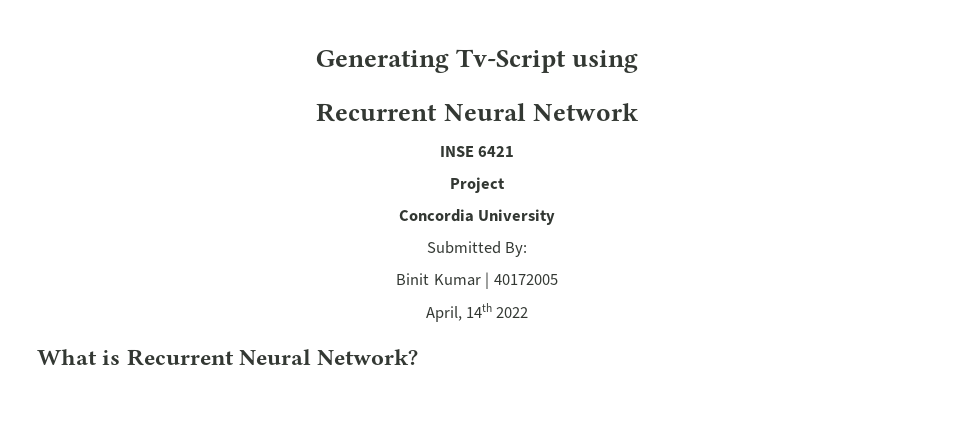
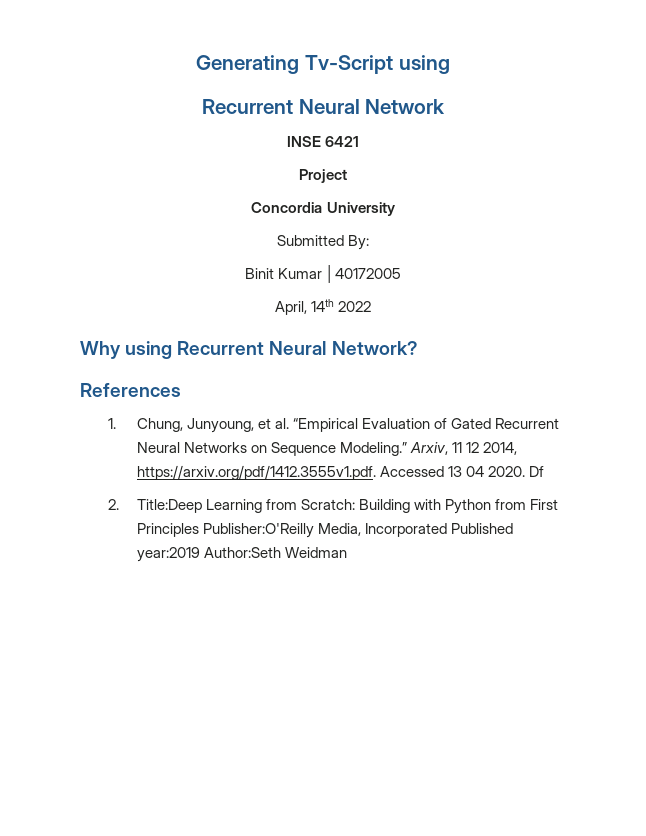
[37,349,121,365] What is -> [80,341,173,359] Why using
(419, 357) none -> [80,383,181,397] [108,418,560,433] [136,442,518,456] [136,465,545,480] [108,499,559,514] [136,523,514,538] [136,547,348,562] // References // 1. Chung, Junyoung, et al. “Empirical Evaluation of Gated Recurrent Neural Networks on Sequence Modeling.” Arxiv, 11 12 2014, https://arxiv.org/pdf/1412.3555v1.pdf. Accessed 13 04 2020. Df // 2. Title:Deep Learning from Scratch: Building with Python from First Principles Publisher:O'Reilly Media, Incorporated Published year:2019 Author:Seth Weidman

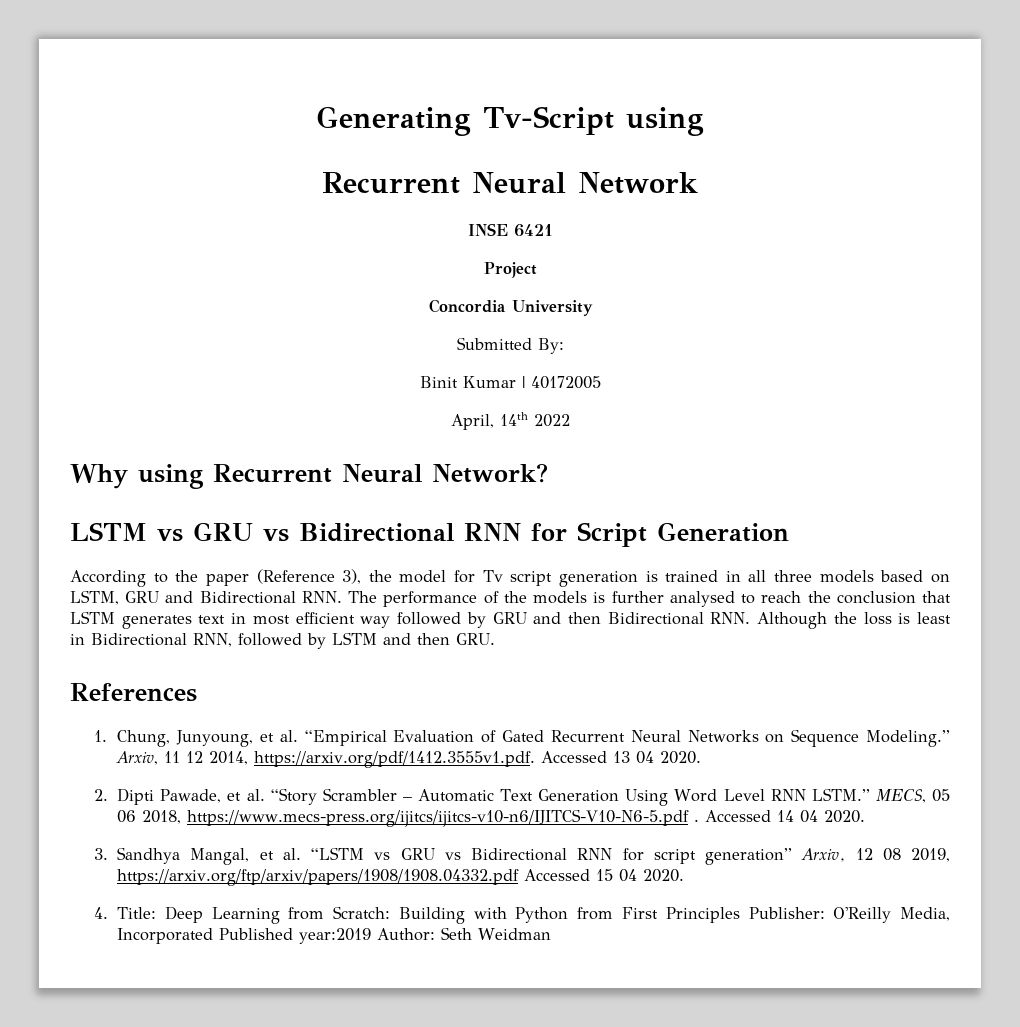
(418, 348) none -> [70,522,789,547] [70,569,951,587] [70,590,952,607] [70,611,951,629] [70,632,495,649] // LSTM vs GRU vs Bidirectional RNN for Script Generation // According to the paper (Reference 3), the model for Tv script generation is trained in all three models based on LSTM, GRU and Bidirectional RNN. The performance of the models is further analysed to reach the conclusion that LSTM generates text in most efficient way followed by GRU and then Bidirectional RNN. Although the loss is least in Bidirectional RNN, followed by LSTM and then GRU.
[529,466,545,477] Df -> (702, 757) none
[136,499,202,513] Title:Deep -> [117,788,950,806] [117,809,866,827] [93,847,950,865] [117,869,685,886] [93,906,203,923] Dipti Pawade, et al. “Story Scrambler – Automatic Text Generation Using Word Level RNN LSTM.” MECS, 05 06 2018, https://www.mecs-press.org/ijitcs/ijitcs-v10-n6/IJITCS-V10-N6-5.pdf . Accessed 14 04 2020. // 3. Sandhya Mangal, et al. “LSTM vs GRU vs Bidirectional RNN for script generation” Arxiv, 12 08 2019, https://arxiv.org/ftp/arxiv/papers/1908/1908.04332.pdf Accessed 15 04 2020. // 4. Title: Deep
[202,523,314,538] Publisher:O'Reilly -> [748,907,892,923] Publisher: O'Reilly
[203,547,281,558] Author:Seth -> [377,927,473,941] Author: Seth

